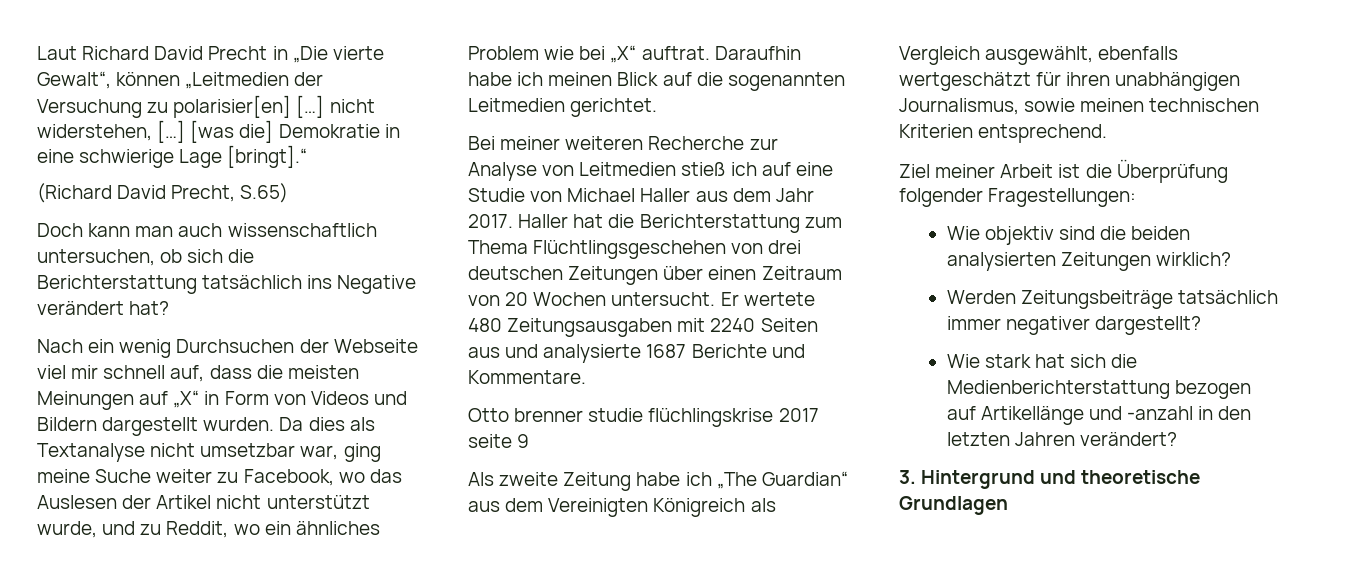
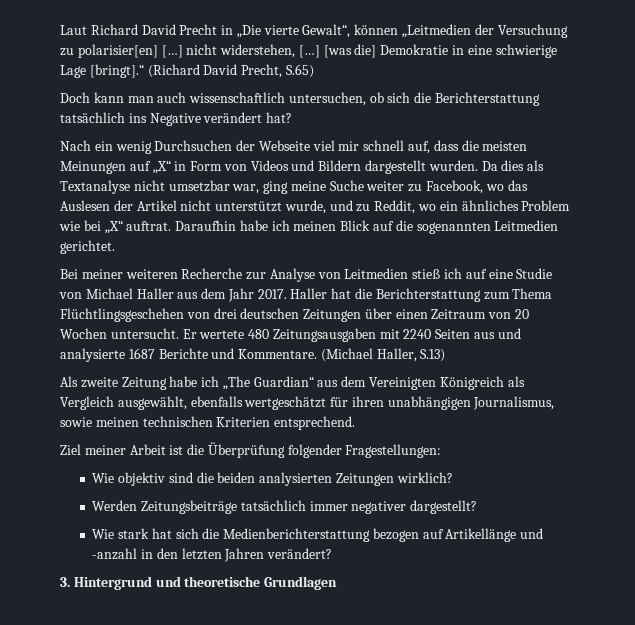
(308, 156) // -> (144, 71) none
[468,408,819,427] [468,434,530,448] // Otto brenner studie flüchlingskrise 2017 seite 9 -> [320,348,446,362] (Michael Haller, S.13)

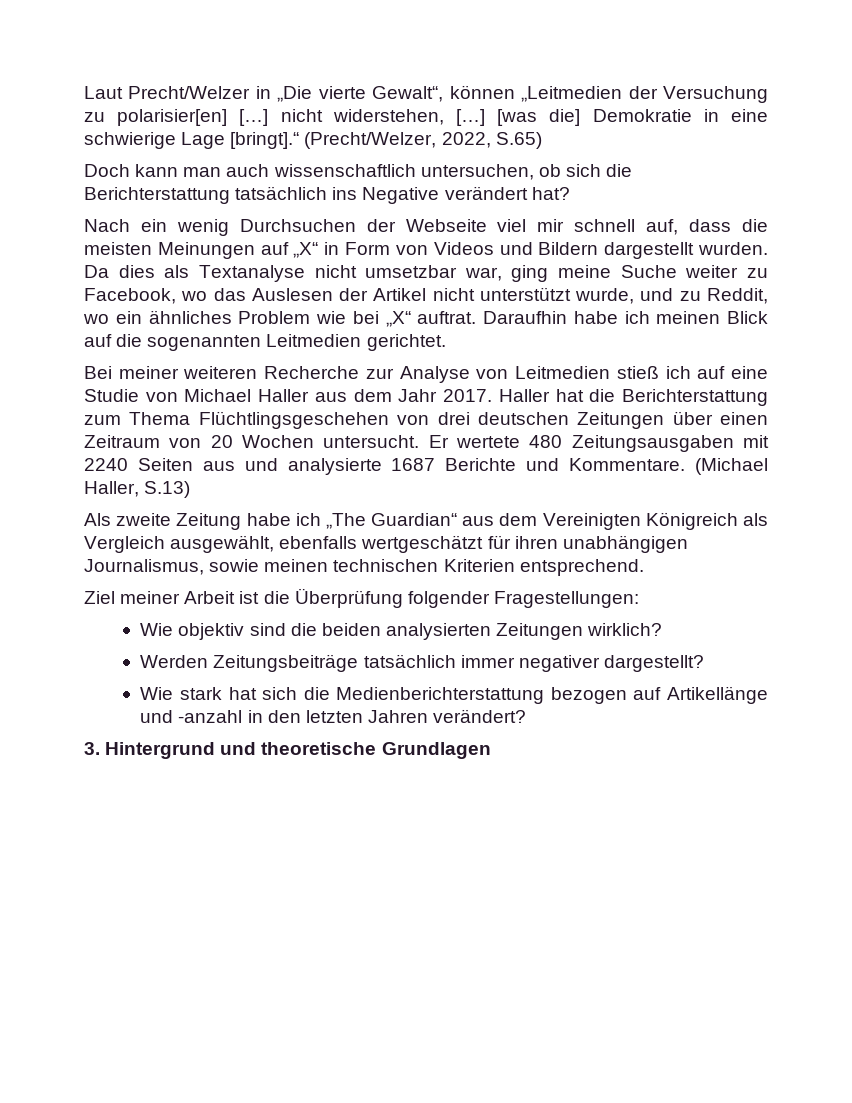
[90,24,218,35] Richard David Precht -> [128,86,251,99] Precht/Welzer
[147,64,283,78] (Richard David Precht, -> [304,132,491,149] (Precht/Welzer, 2022,

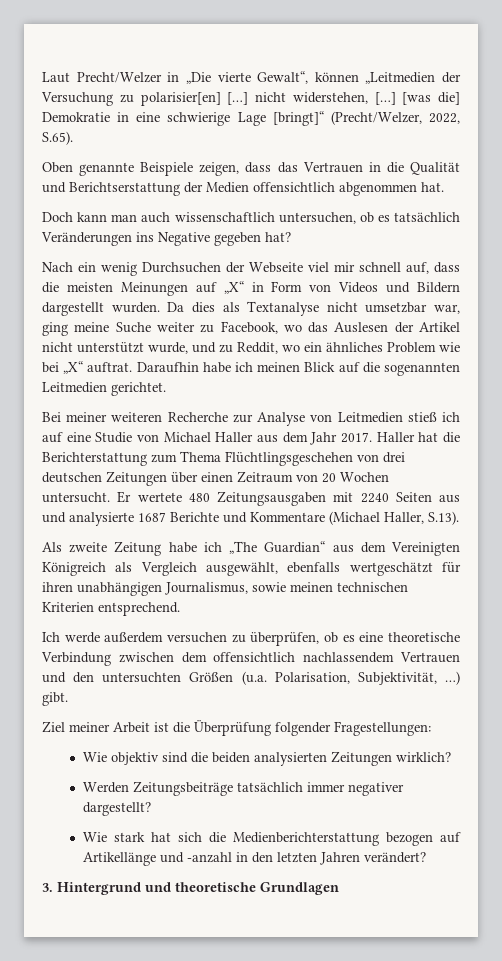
[230,132,300,149] [bringt].“ -> [272,111,324,126] [bringt]“
[495,132,542,149] S.65) -> [42,131,73,145] [42,162,460,176] [42,182,444,196] S.65). // Oben genannte Beispiele zeigen, dass das Vertrauen in die Qualität und Berichtserstattung der Medien offensichtlich abgenommen hat.
[565,164,633,177] [84,186,328,204] sich die Berichterstattung tatsächlich -> [377,212,460,222] [41,232,132,246] es tatsächlich Veränderungen
[444,186,528,200] verändert -> [214,232,261,246] gegeben
[569,458,686,471] Kommentare. -> [250,512,325,522] Kommentare
[144,481,191,498] S.13) -> [428,511,459,525] S.13).
(644, 567) none -> [42,632,461,646] [41,652,461,666] [42,671,460,685] [42,692,68,706] // Ich werde außerdem versuchen zu überprüfen, ob es eine theoretische Verbindung zwischen dem offensichtlich nachlassendem Vertrauen und den untersuchten Größen (u.a. Polarisation, Subjektivität, …) gibt.

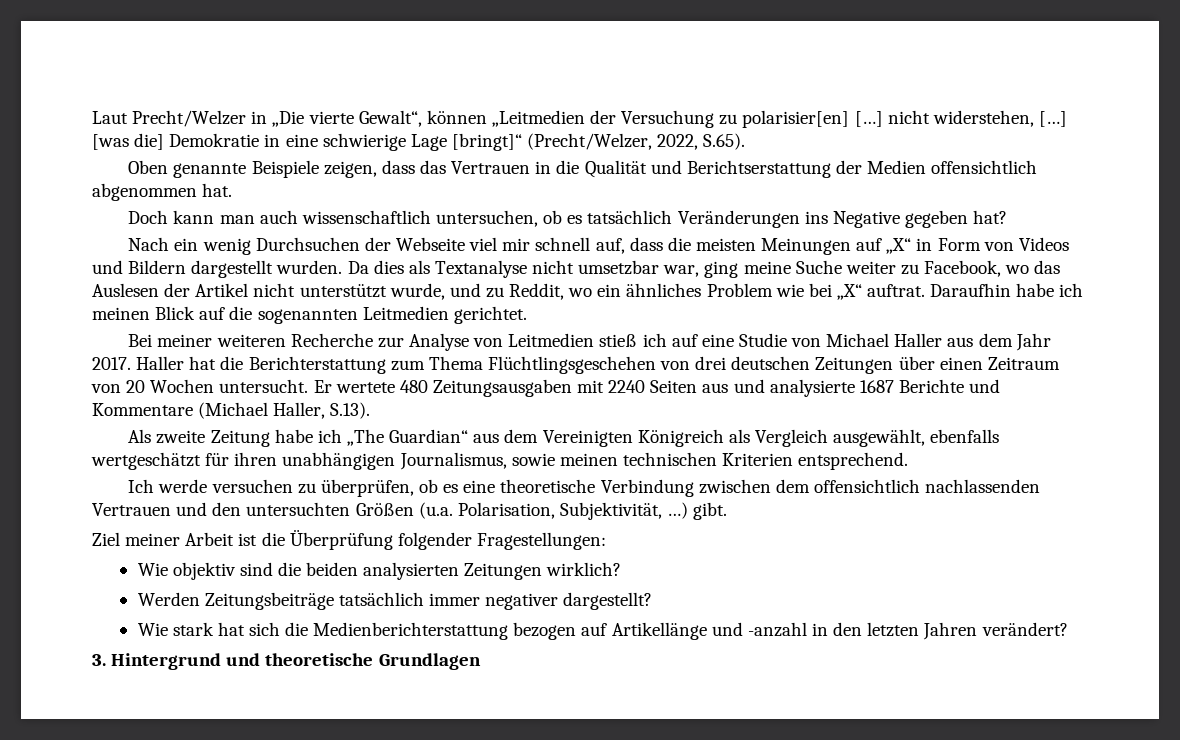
[104,632,164,643] außerdem -> (208, 486) none
[303,652,395,663] nachlassendem -> [925,479,1041,493] nachlassenden

